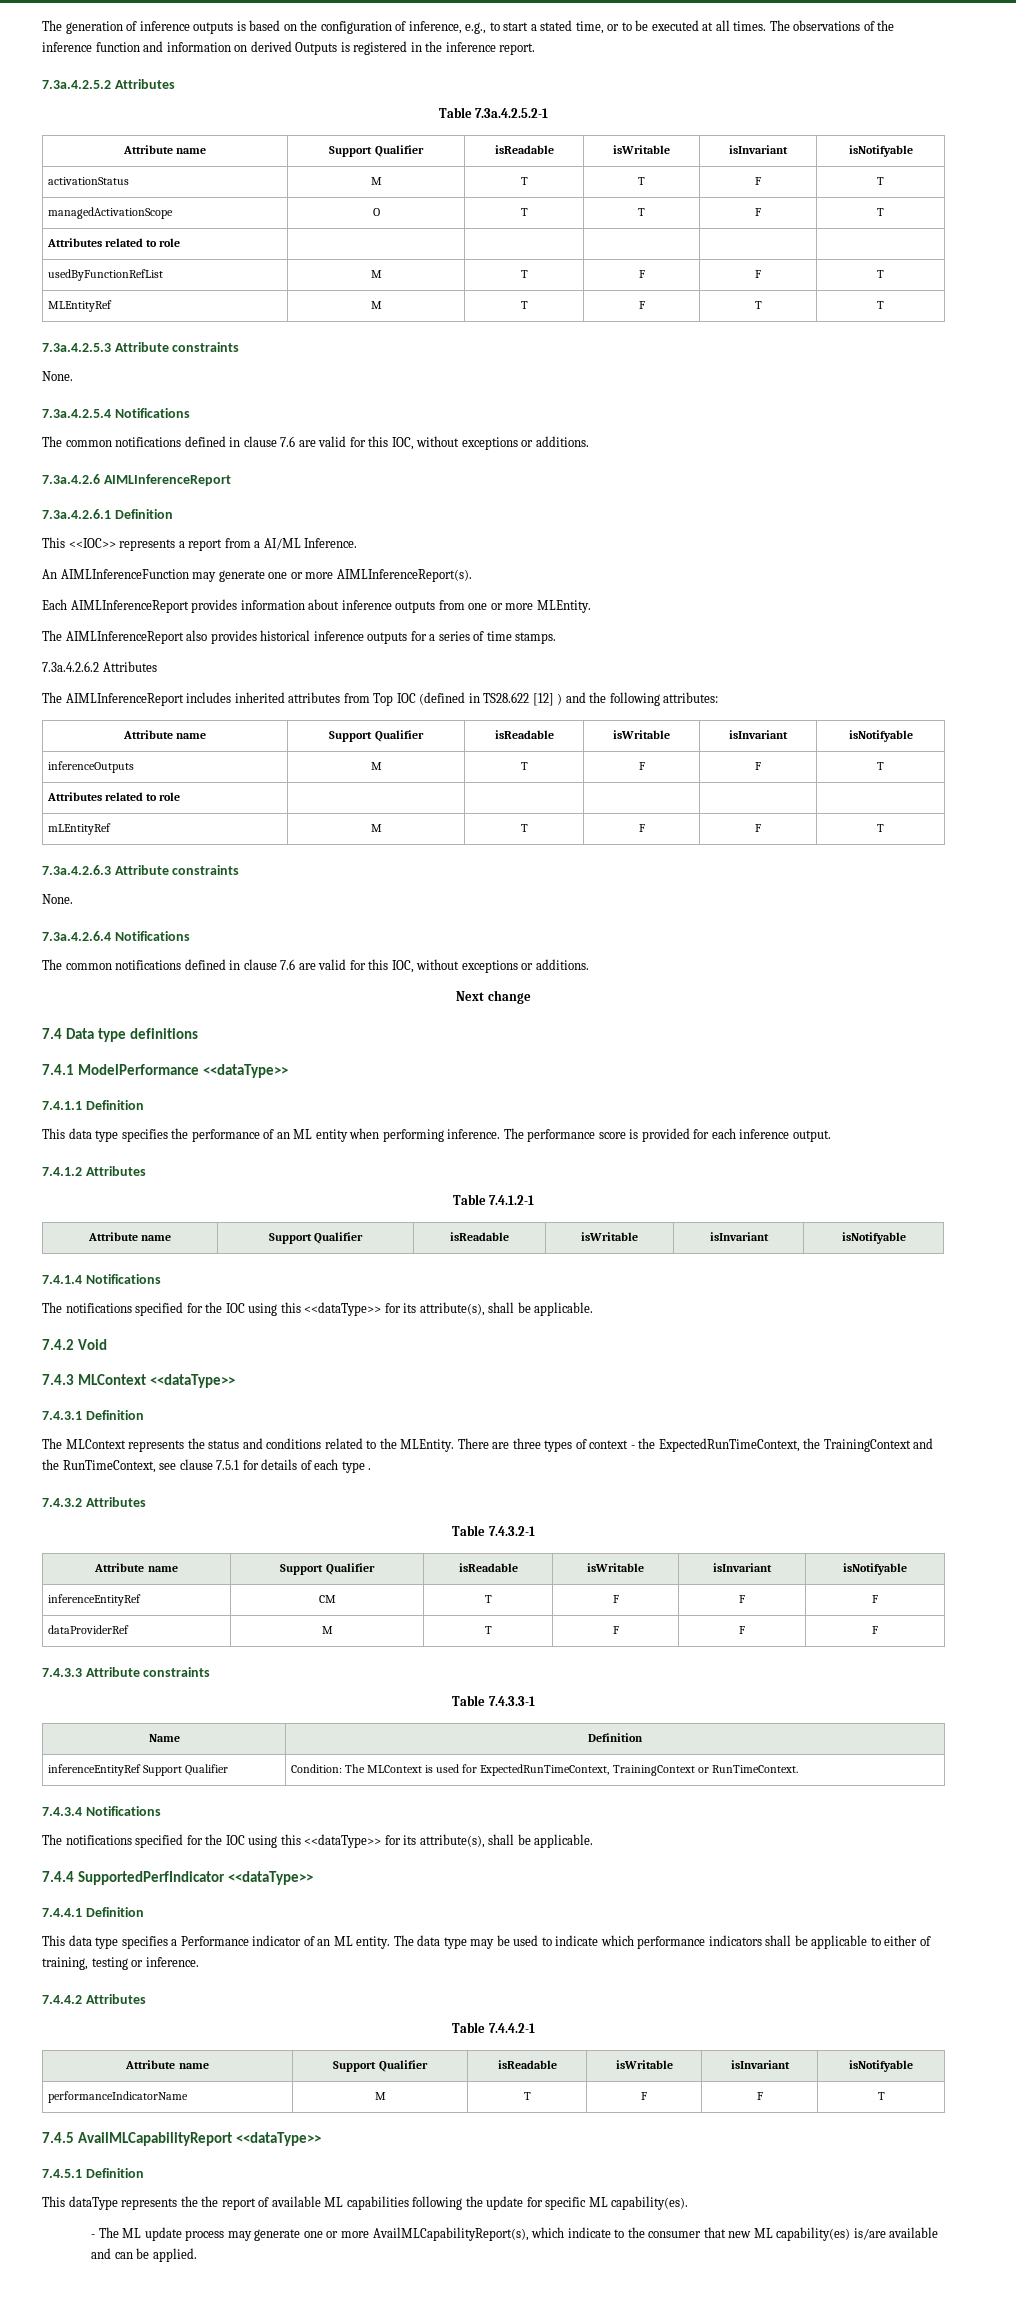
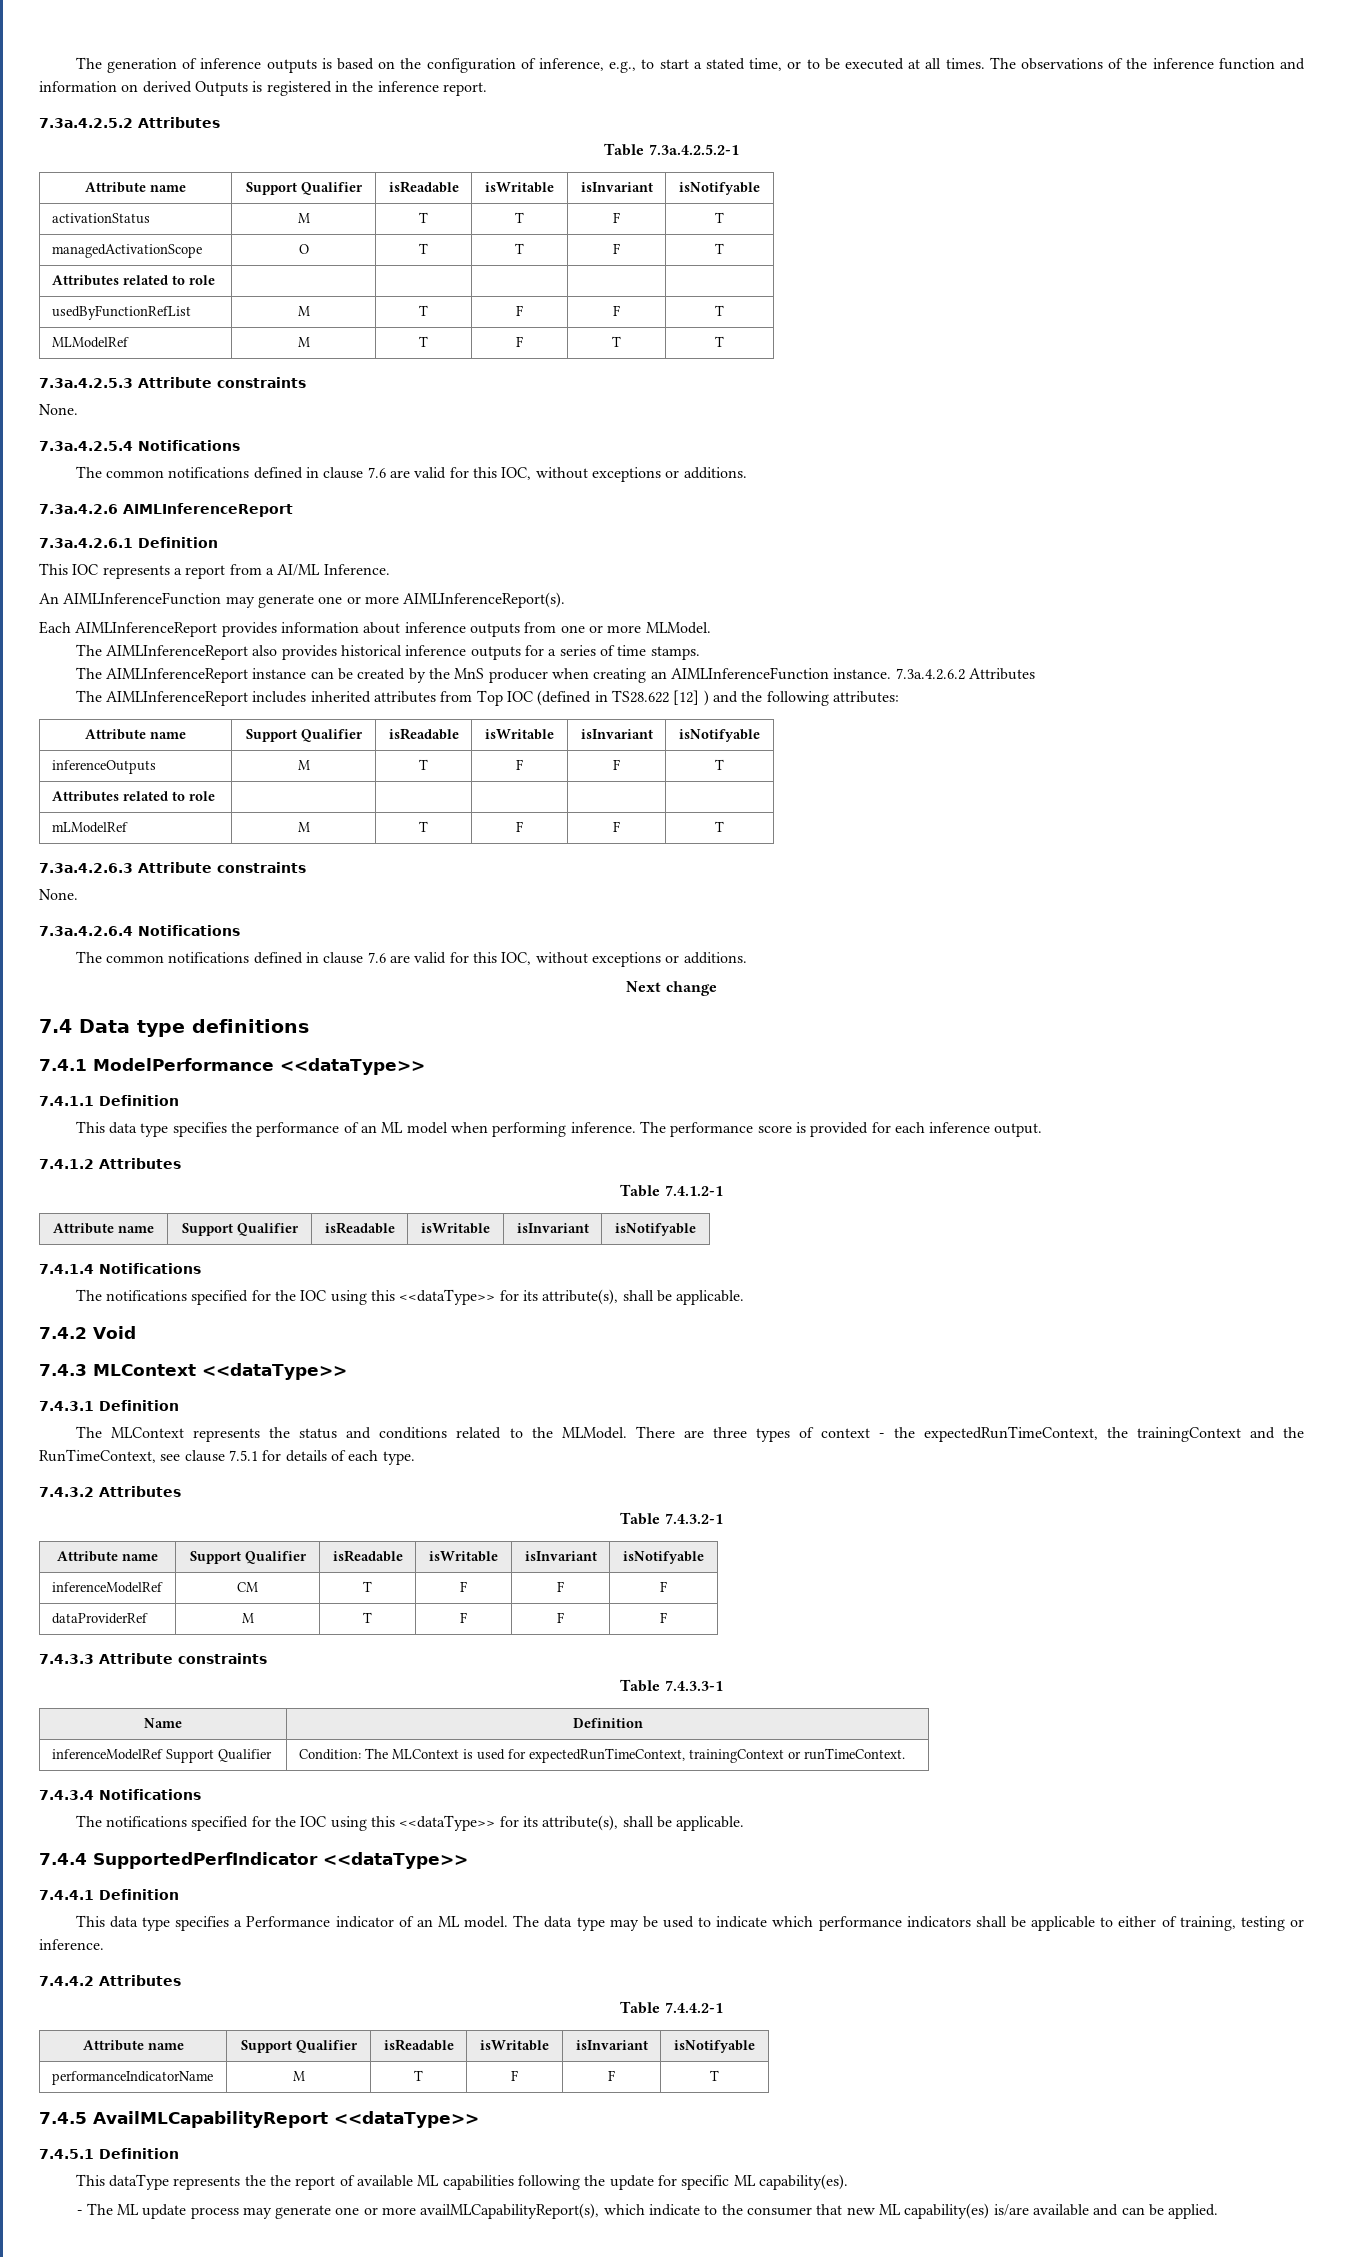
[47,300,112,312] MLEntityRef -> [51,337,129,348] MLModelRef
[68,538,116,548] <<IOC>> -> [72,564,99,575] IOC
[536,600,591,613] MLEntity. -> [645,622,711,634] MLModel.
(557, 638) none -> [75,667,892,683] The AIMLInferenceReport instance can be created by the MnS producer when creating an AIMLInferenceFunction instance.
[47,823,111,835] mLEntityRef -> [51,822,128,833] mLModelRef
[315,1129,348,1142] entity -> [406,1122,448,1134] model
[400,1439,455,1452] MLEntity. -> [561,1427,627,1439] MLModel.
[658,1438,911,1452] ExpectedRunTimeContext, the TrainingContext -> [923,1426,1241,1442] expectedRunTimeContext, the trainingContext
[341,1461,372,1473] type . -> [382,1451,415,1465] type.
[47,1594,141,1606] inferenceEntityRef -> [51,1582,163,1593] inferenceModelRef
[47,1764,141,1776] inferenceEntityRef -> [51,1749,163,1760] inferenceModelRef
[480,1764,798,1776] ExpectedRunTimeContext, TrainingContext or RunTimeContext. -> [528,1748,905,1763] expectedRunTimeContext, trainingContext or runTimeContext.
[356,1936,391,1949] entity. -> [464,1916,509,1928] model.
[372,2227,529,2241] AvailMLCapabilityReport(s), -> [420,2203,600,2219] availMLCapabilityReport(s),

